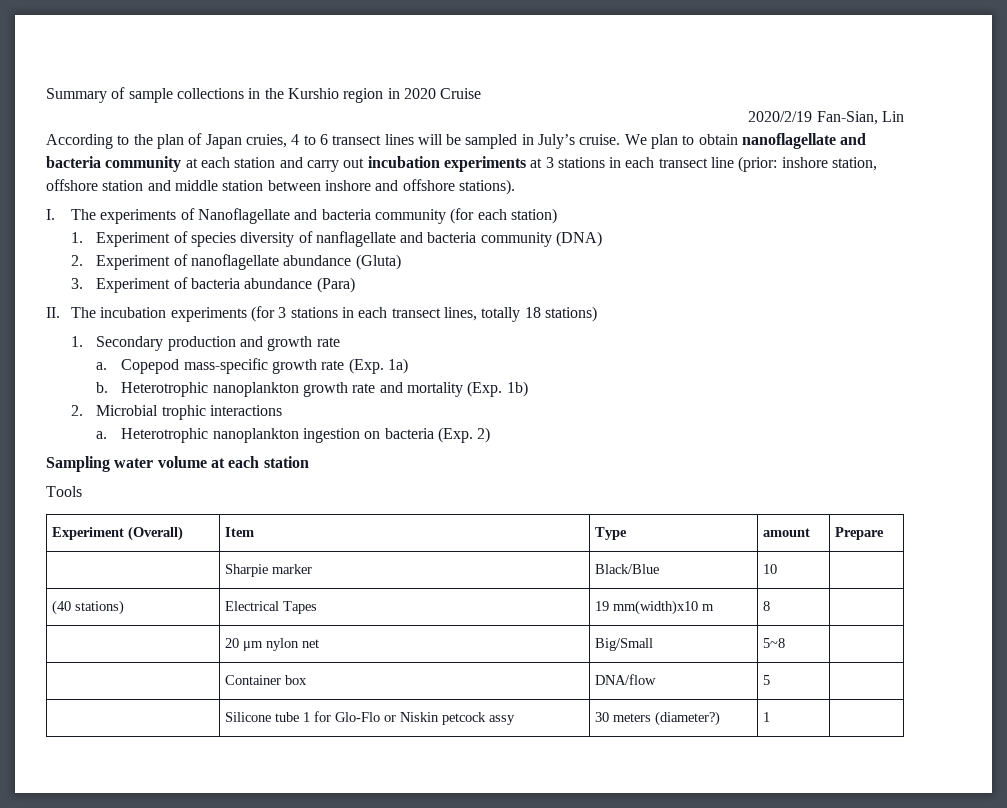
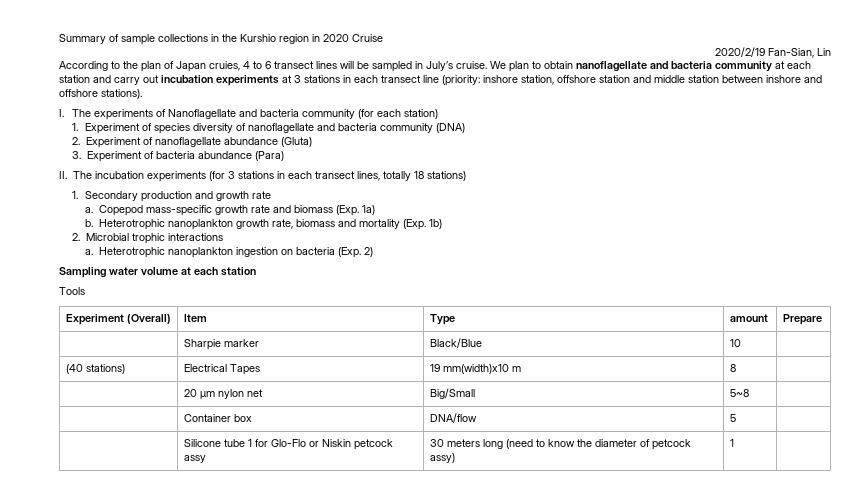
[738,156,778,172] (prior: -> [442,75,480,86] (priority:
[315,231,396,247] nanflagellate -> [248,123,315,133] nanoflagellate
(345, 365) none -> [272,205,333,213] and biomass
[352,383,376,393] rate -> [271,219,335,229] rate, biomass
[655,711,721,726] (diameter?) -> [482,439,691,450] [429,453,455,463] long (need to know the diameter of petcock assy)

